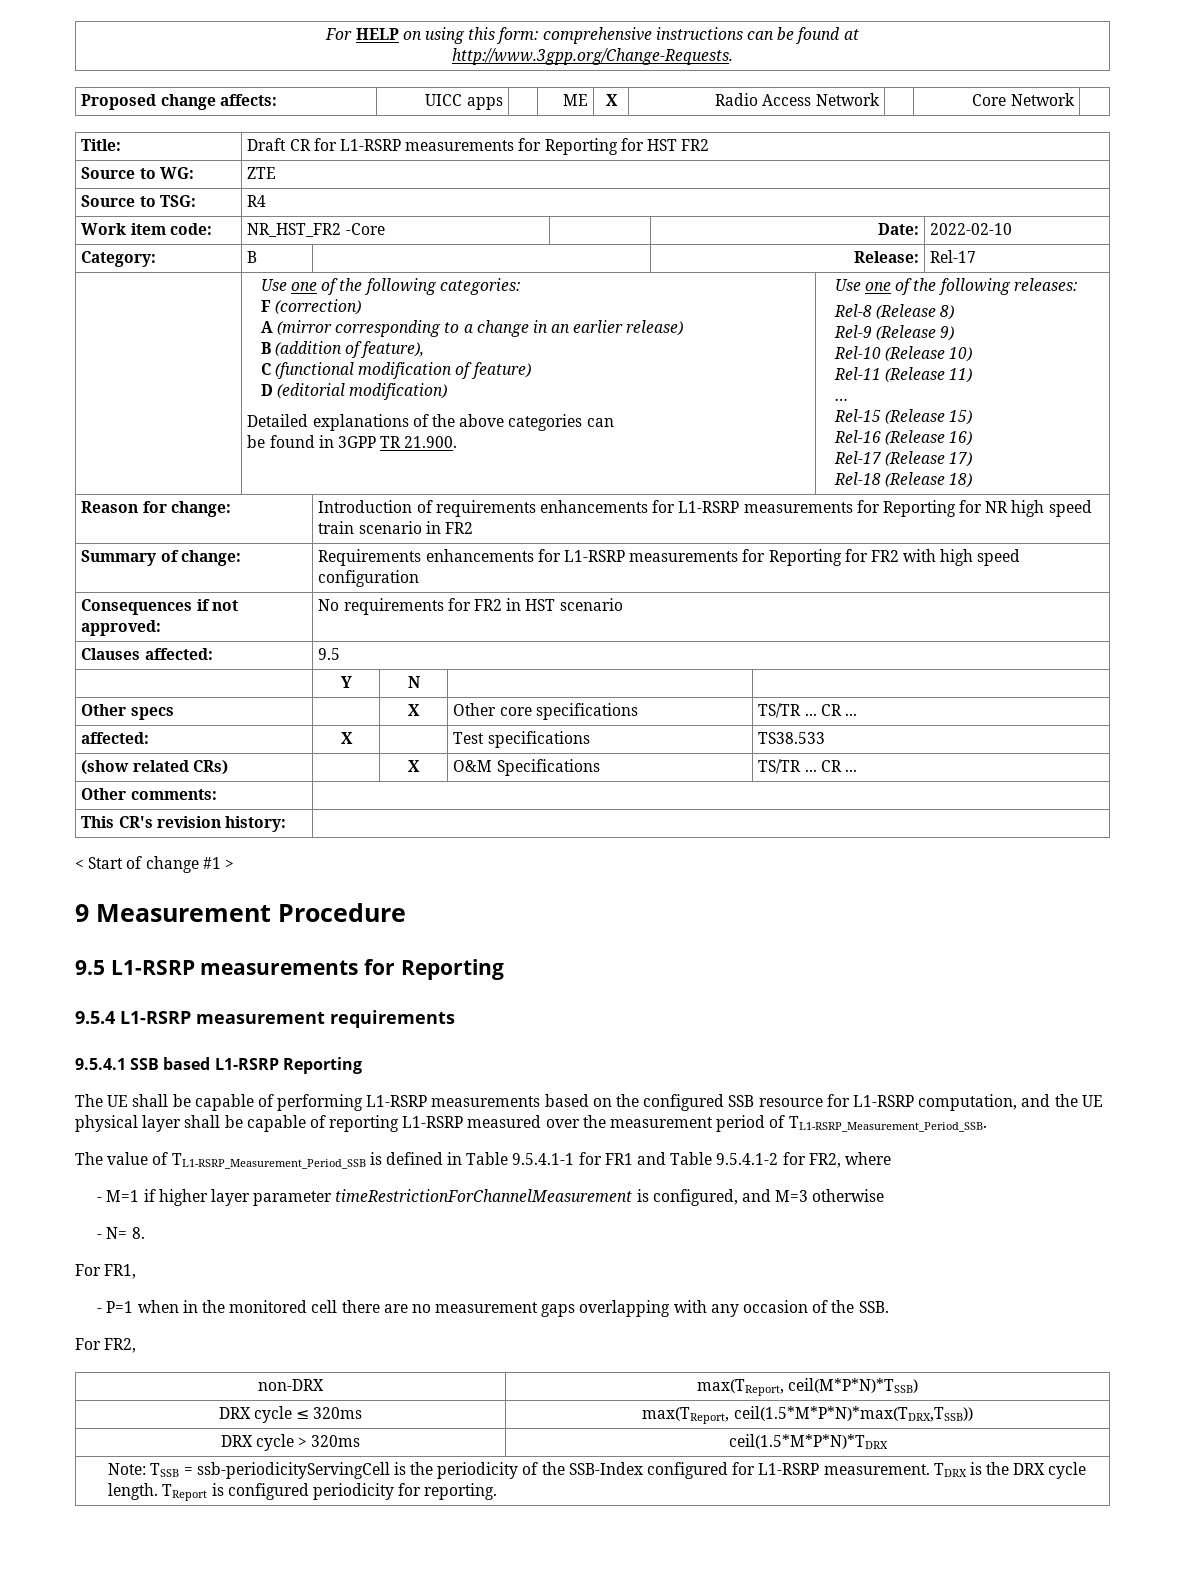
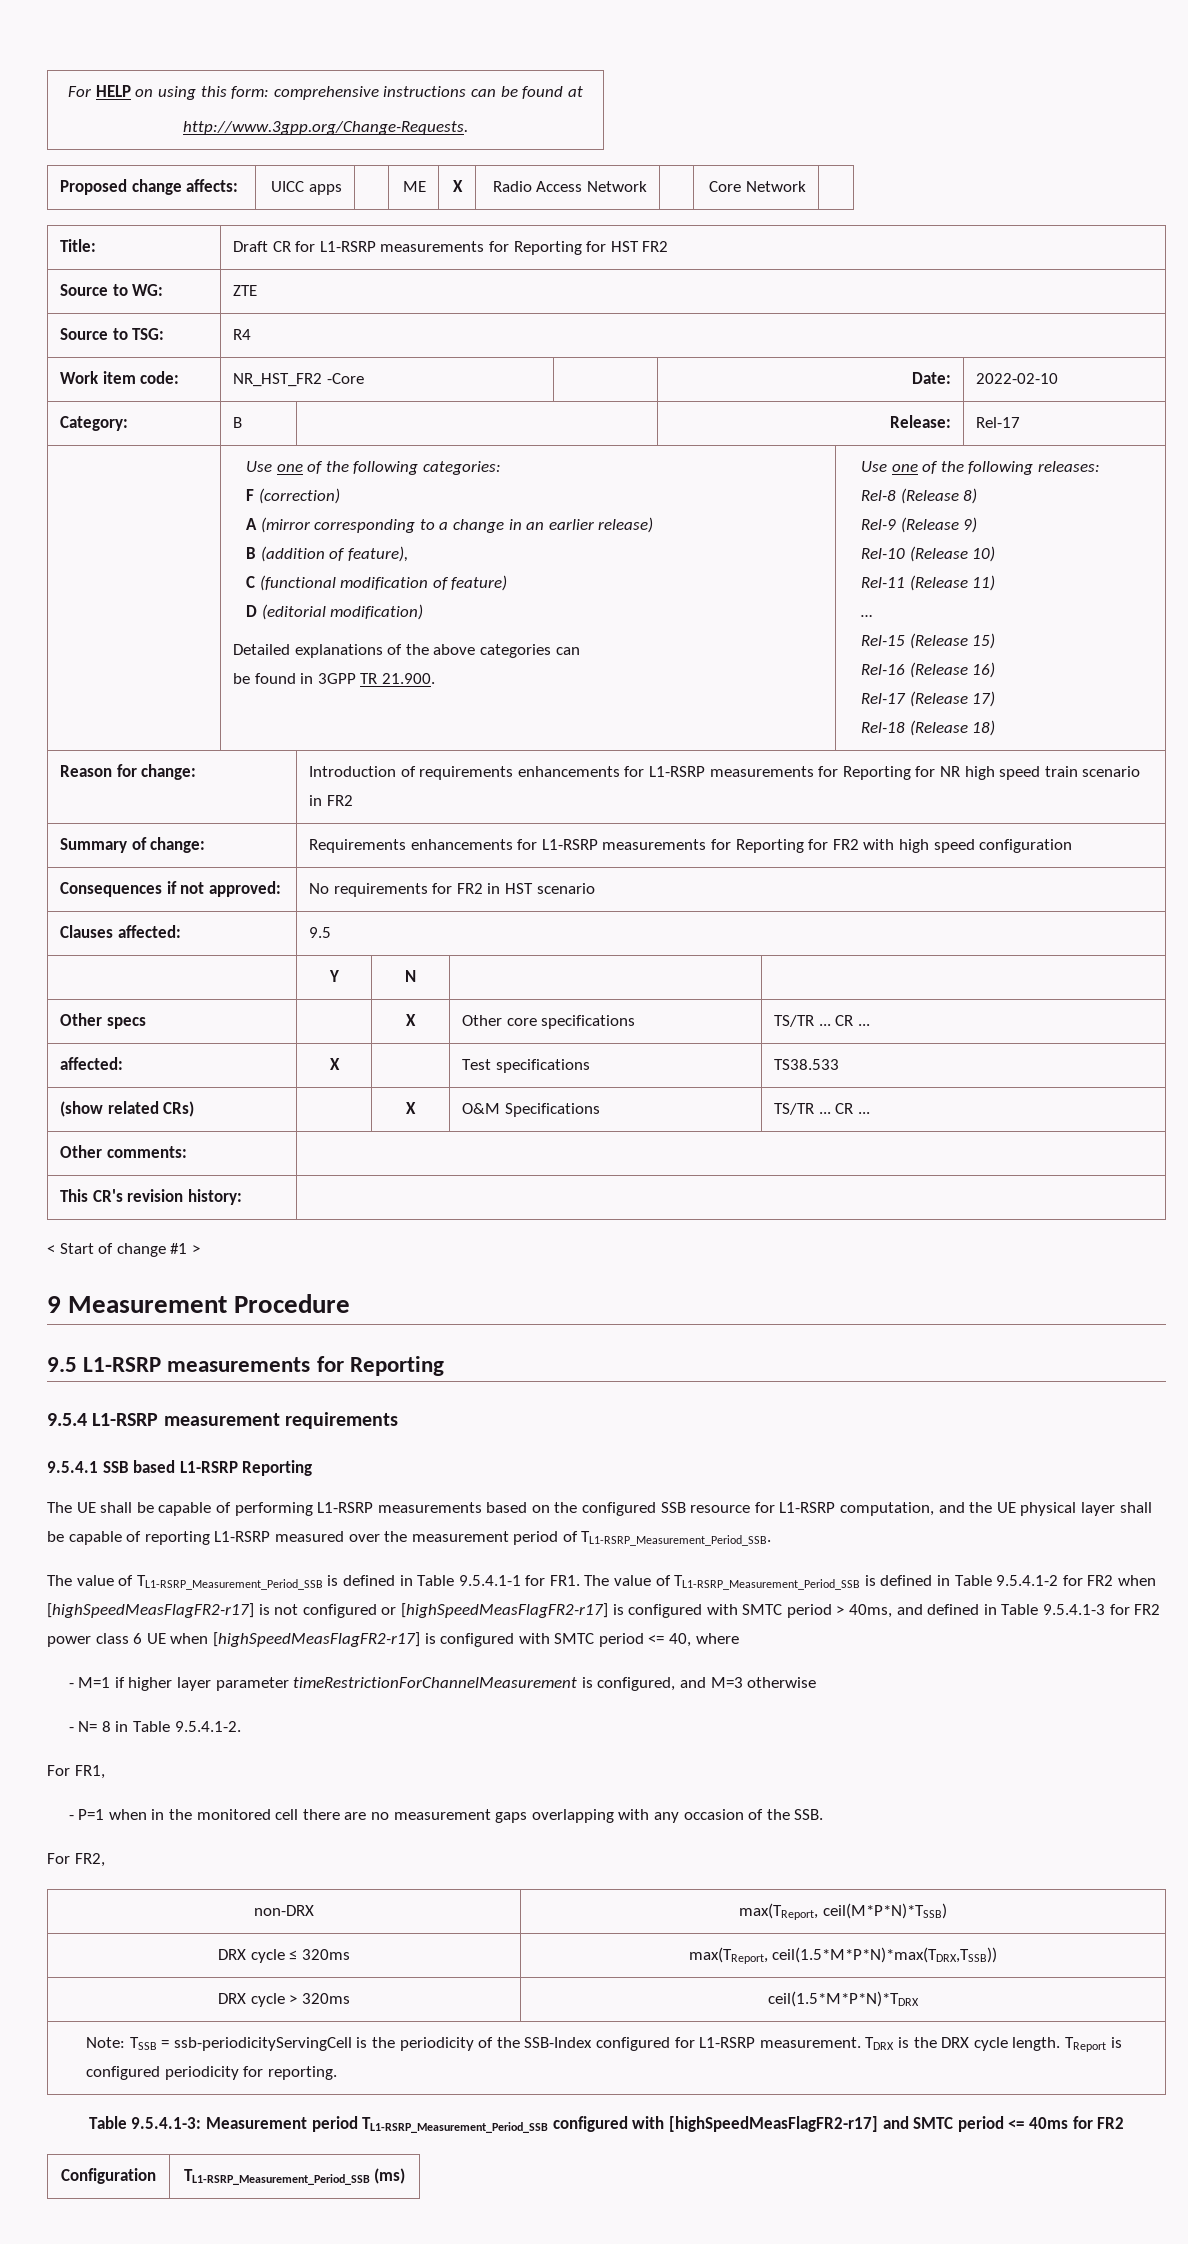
[604,1152,841,1168] FR1 and Table 9.5.4.1-2 for FR2, -> [549,1575,1156,1590] [47,1603,1161,1618] [47,1632,692,1647] FR1. The value of TL1-RSRP_Measurement_Period_SSB is defined in Table 9.5.4.1-2 for FR2 when [highSpeedMeasFlagFR2-r17] is not configured or [highSpeedMeasFlagFR2-r17] is configured with SMTC period > 40ms, and defined in Table 9.5.4.1-3 for FR2 power class 6 UE when [highSpeedMeasFlagFR2-r17] is configured with SMTC period <= 40,
[131,1227,145,1239] 8. -> [101,1721,241,1732] 8 in Table 9.5.4.1-2.
(498, 1491) none -> [88,2116,1125,2133] [61,2168,156,2184] [183,2168,406,2185] // Table 9.5.4.1-3: Measurement period TL1-RSRP_Measurement_Period_SSB configured with [highSpeedMeasFlagFR2-r17] and SMTC period <= 40ms for FR2 // Configuration | TL1-RSRP_Measurement_Period_SSB (ms)

